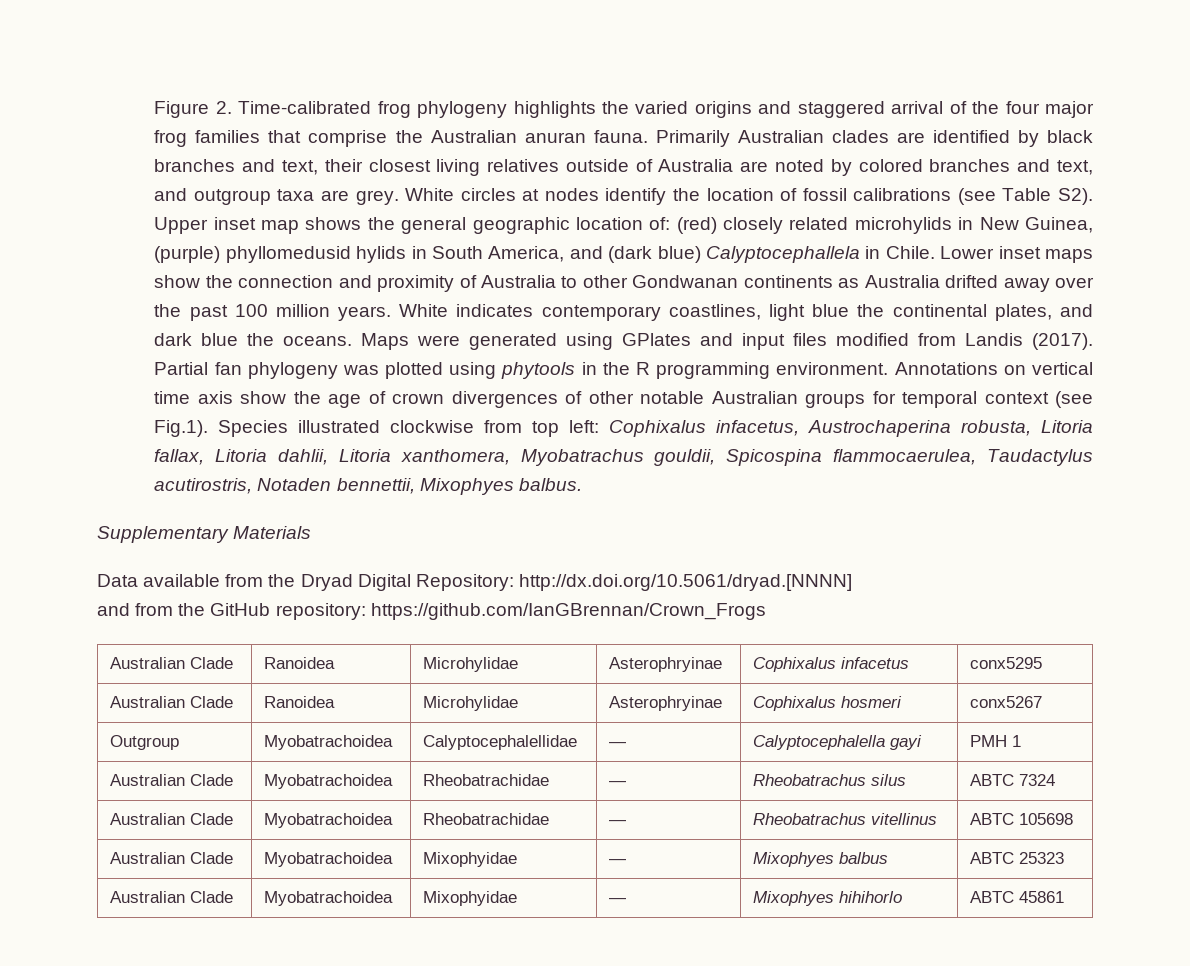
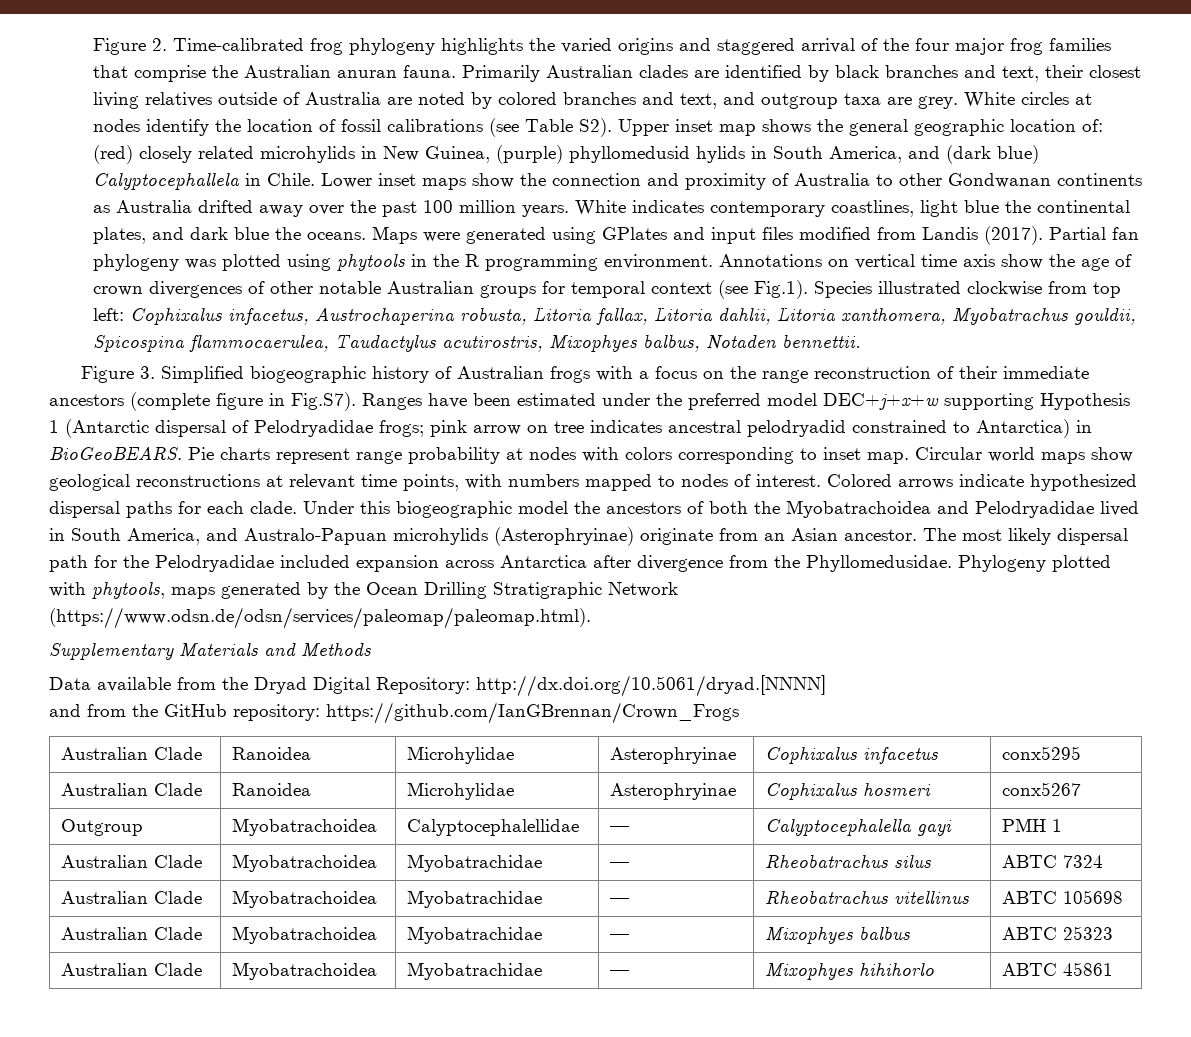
[257,478,582,495] Notaden bennettii, Mixophyes balbus. -> [548,334,861,352] [81,366,1090,383] [49,392,1130,411] [49,419,1092,438] [49,446,1133,464] [49,474,1137,491] [49,500,1139,518] [49,527,1128,546] [49,555,1111,572] [49,582,678,599] [49,607,591,629] Mixophyes balbus, Notaden bennettii. // Figure 3. Simplified biogeographic history of Australian frogs with a focus on the range reconstruction of their immediate ancestors (complete figure in Fig.S7). Ranges have been estimated under the preferred model DEC+j+x+w supporting Hypothesis 1 (Antarctic dispersal of Pelodryadidae frogs; pink arrow on tree indicates ancestral pelodryadid constrained to Antarctica) in BioGeoBEARS. Pie charts represent range probability at nodes with colors corresponding to inset map. Circular world maps show geological reconstructions at relevant time points, with numbers mapped to nodes of interest. Colored arrows indicate hypothesized dispersal paths for each clade. Under this biogeographic model the ancestors of both the Myobatrachoidea and Pelodryadidae lived in South America, and Australo-Papuan microhylids (Asterophryinae) originate from an Asian ancestor. The most likely dispersal path for the Pelodryadidae included expansion across Antarctica after divergence from the Phyllomedusidae. Phylogeny plotted with phytools, maps generated by the Ocean Drilling Stratigraphic Network (https://www.odsn.de/odsn/services/paleomap/paleomap.html).
(312, 532) none -> [264,642,371,657] and Methods
[422,774,549,786] Rheobatrachidae -> [406,854,542,872] Myobatrachidae
[422,813,549,825] Rheobatrachidae -> [406,890,542,908] Myobatrachidae
[422,852,517,867] Mixophyidae -> [406,926,542,944] Myobatrachidae
[422,891,517,906] Mixophyidae -> [406,962,542,980] Myobatrachidae

